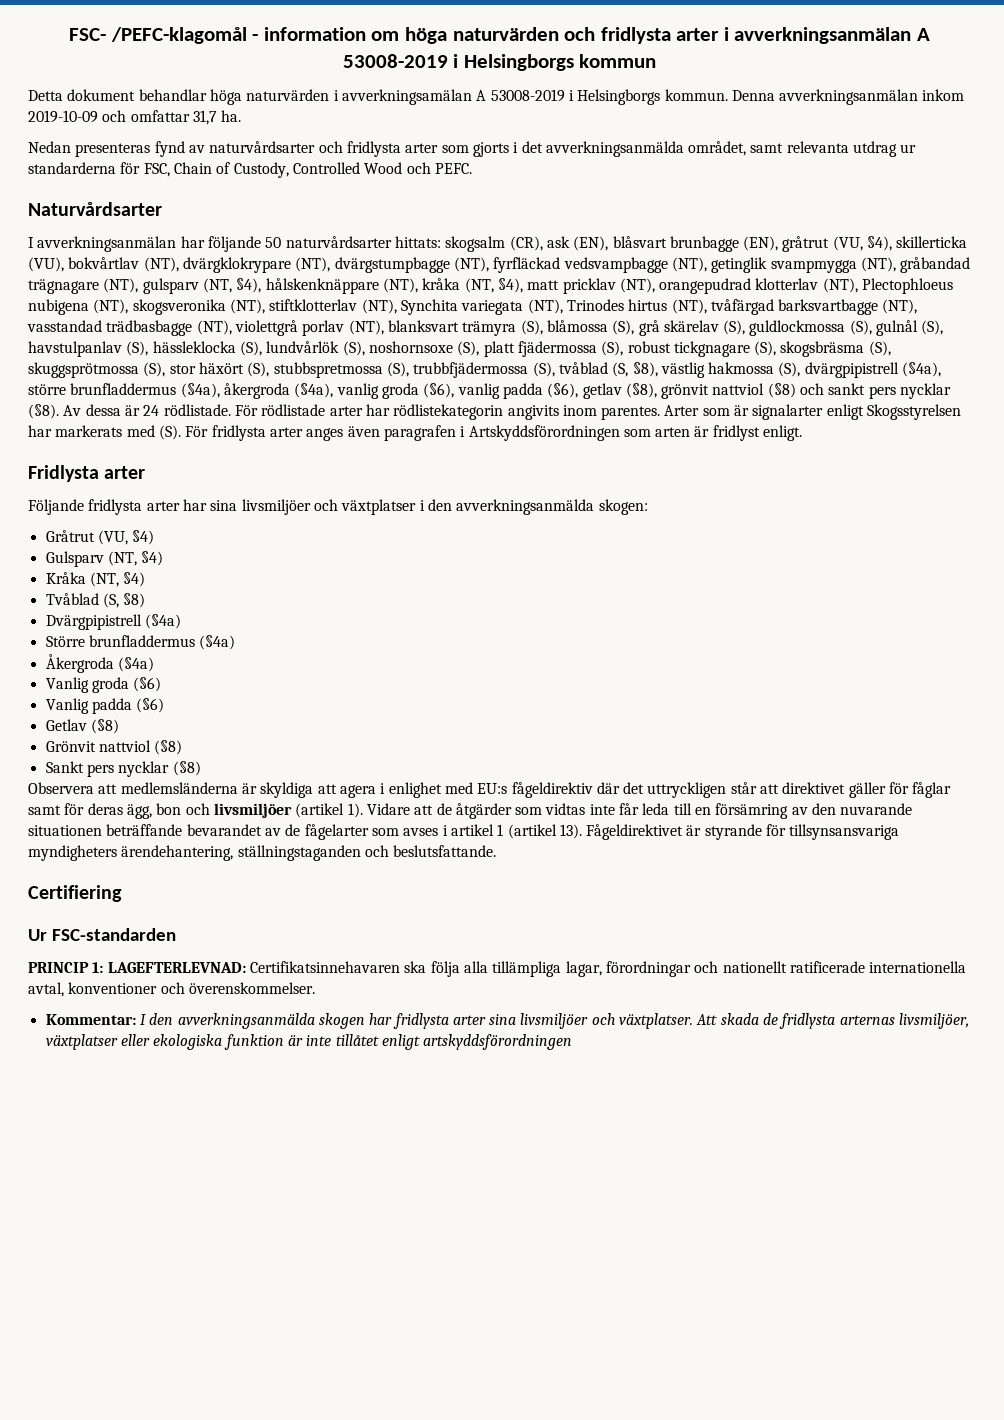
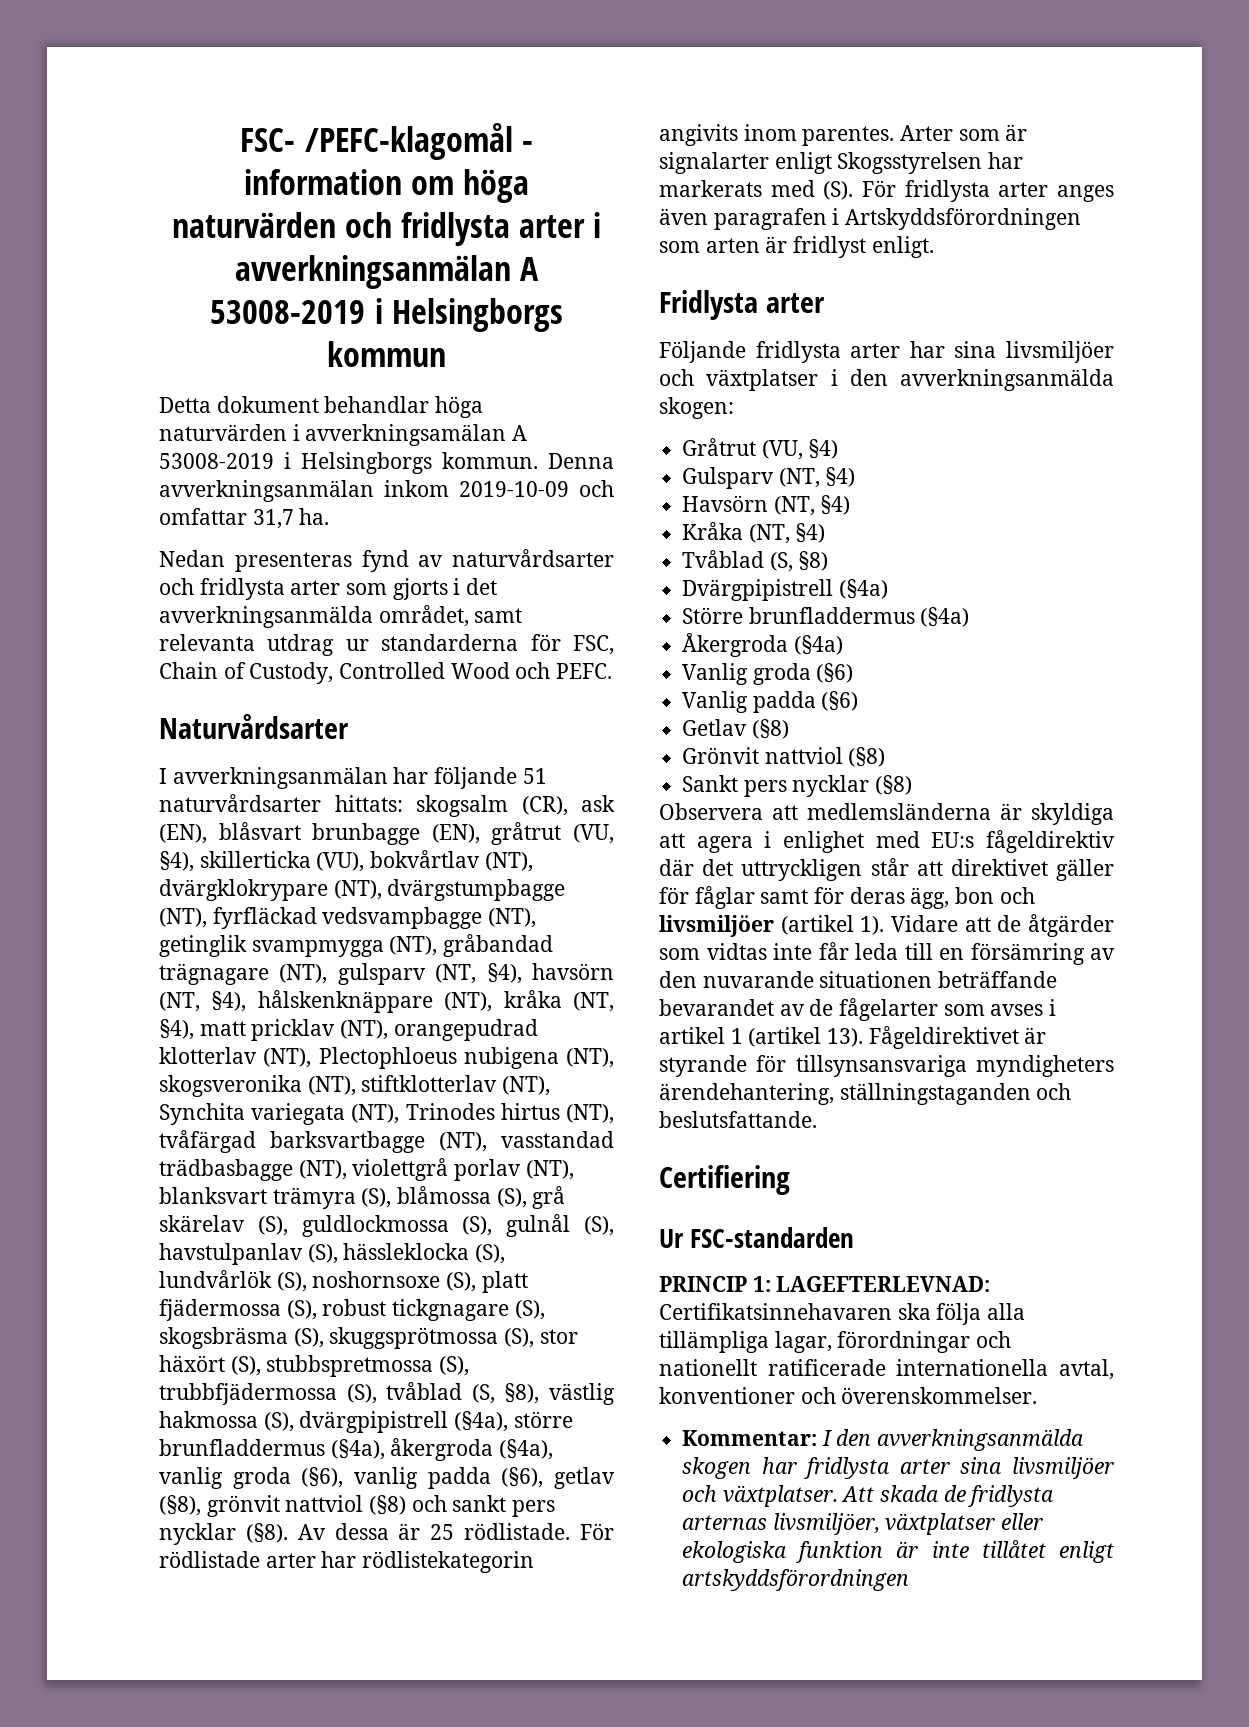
[265,237,282,248] 50 -> [522,768,547,784] 51
(262, 285) none -> [531,963,614,980] [159,991,247,1012] havsörn (NT, §4),
[143,405,160,416] 24 -> [430,1524,455,1540] 25
(164, 558) none -> [682,495,851,516] // Havsörn (NT, §4)

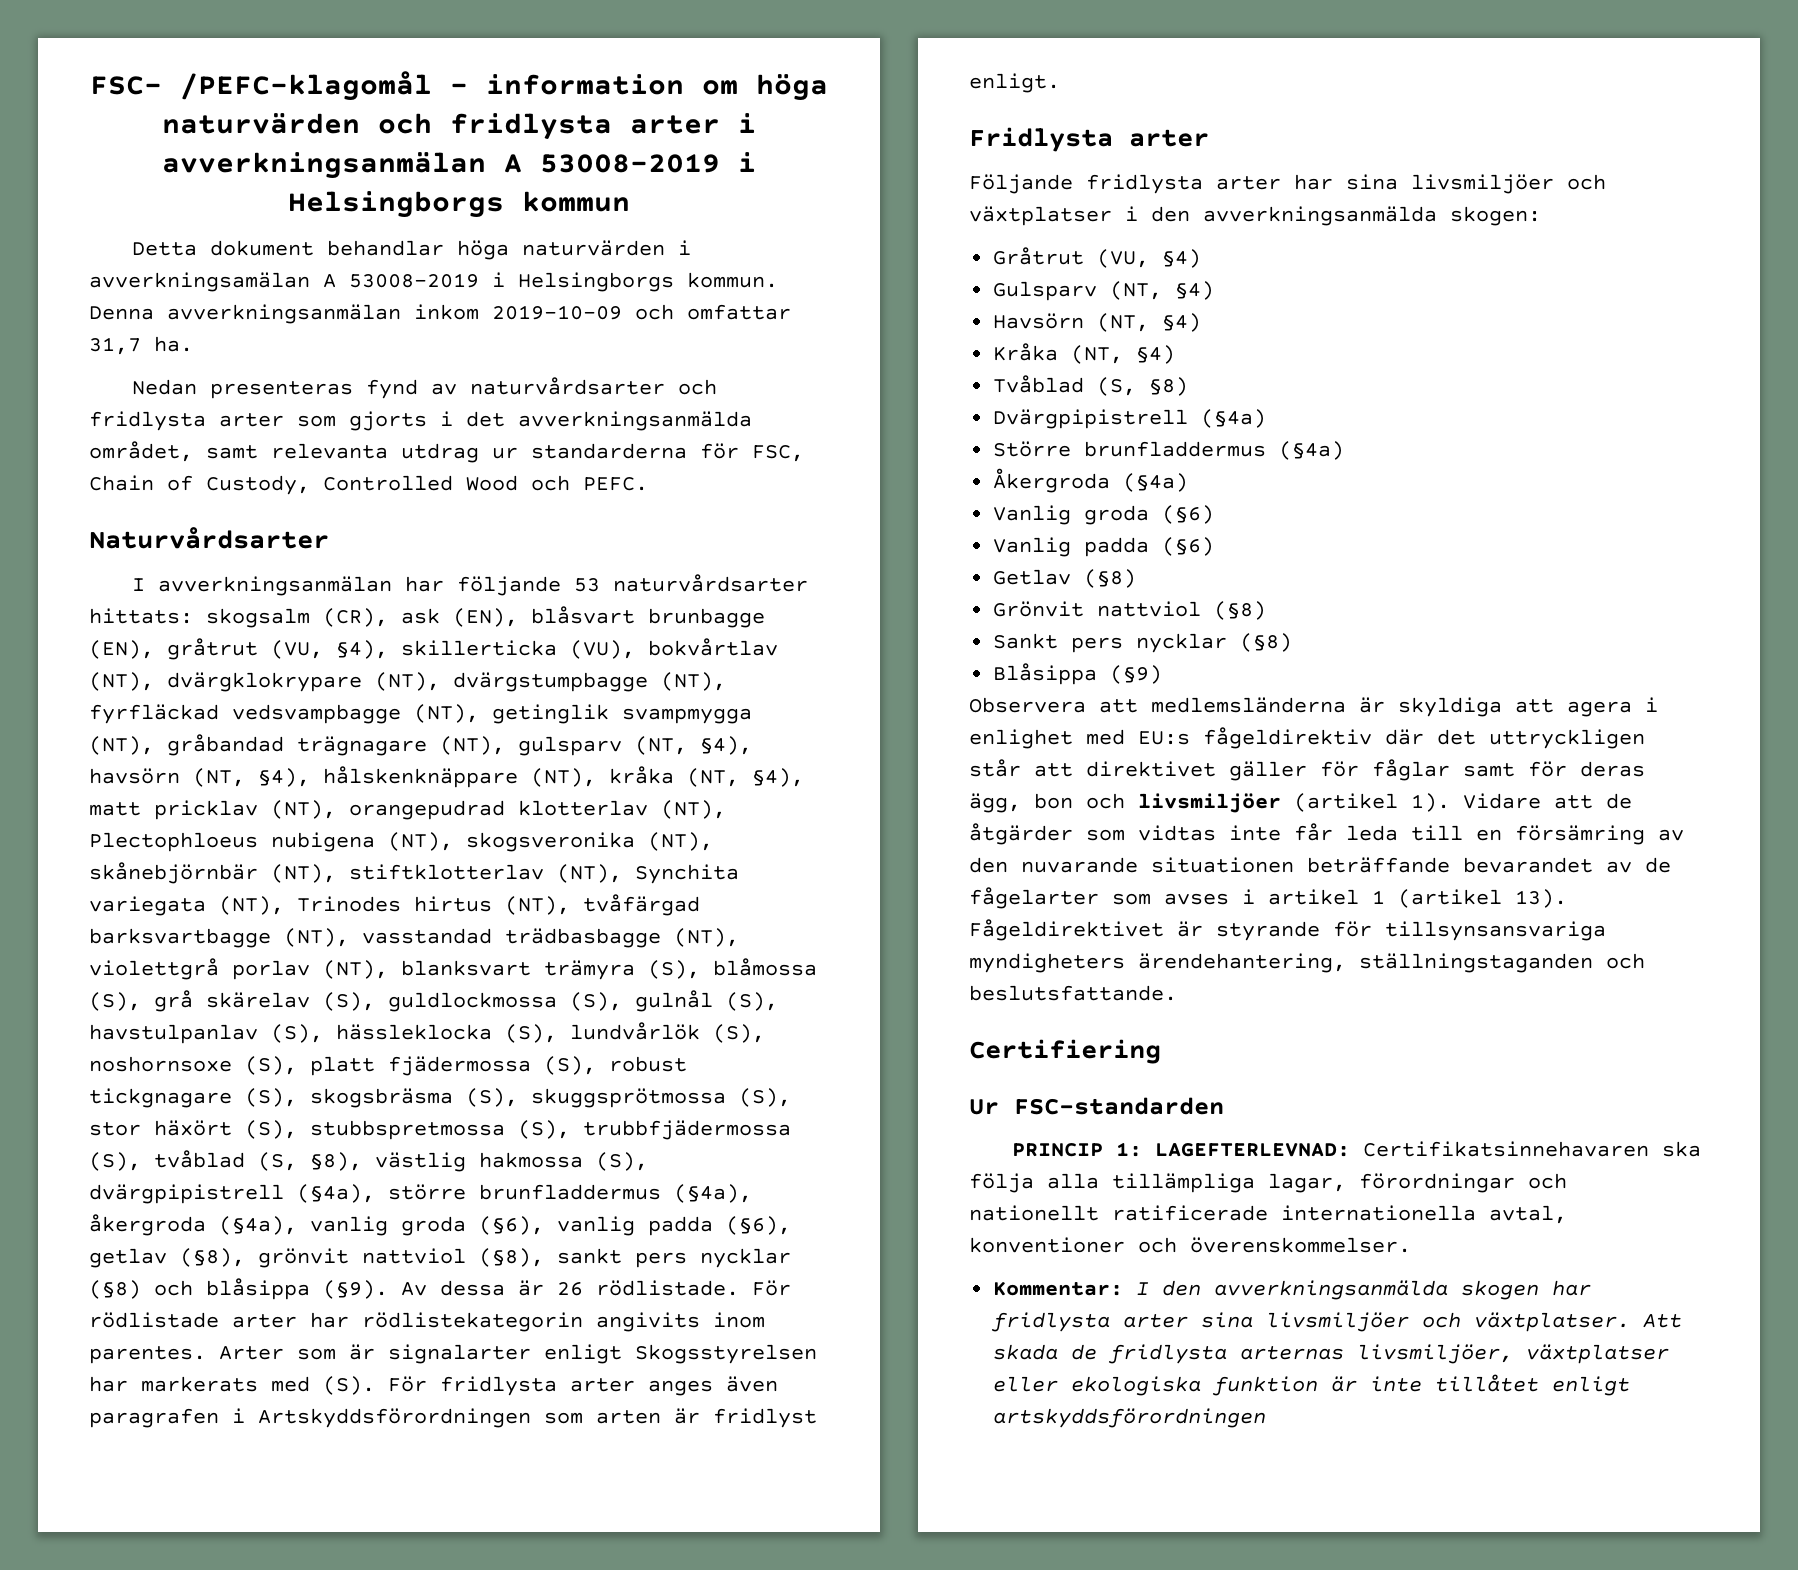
[522,768,547,784] 51 -> [573,578,600,592] 53
(356, 1086) none -> [89,862,336,884] skånebjörnbär (NT),
[369,1495,447,1515] (§8) och -> [479,1248,544,1267] (§8),
[245,1523,288,1543] (§8). -> [89,1278,388,1300] (§8) och blåsippa (§9).
[430,1524,455,1540] 25 -> [557,1282,583,1296] 26
(913, 785) none -> [993,663,1163,685] // Blåsippa (§9)

